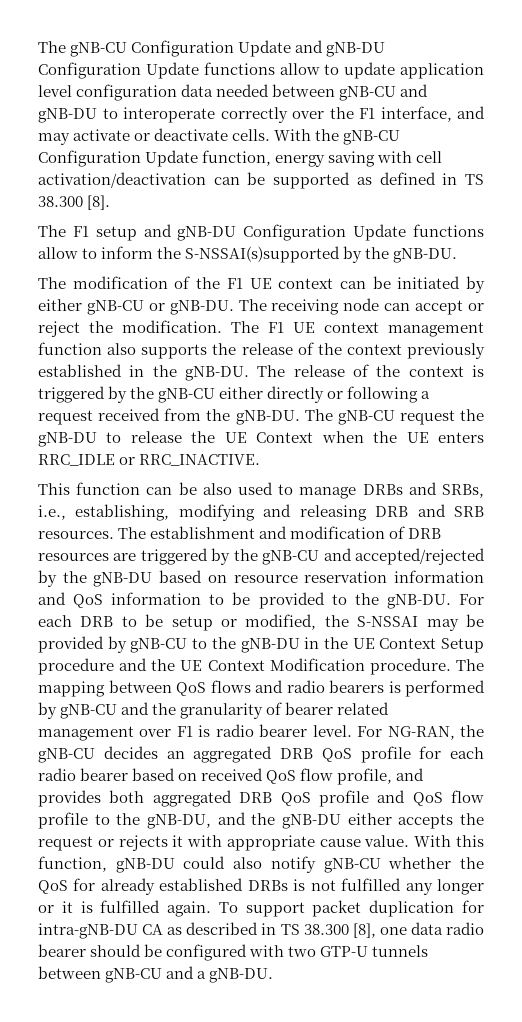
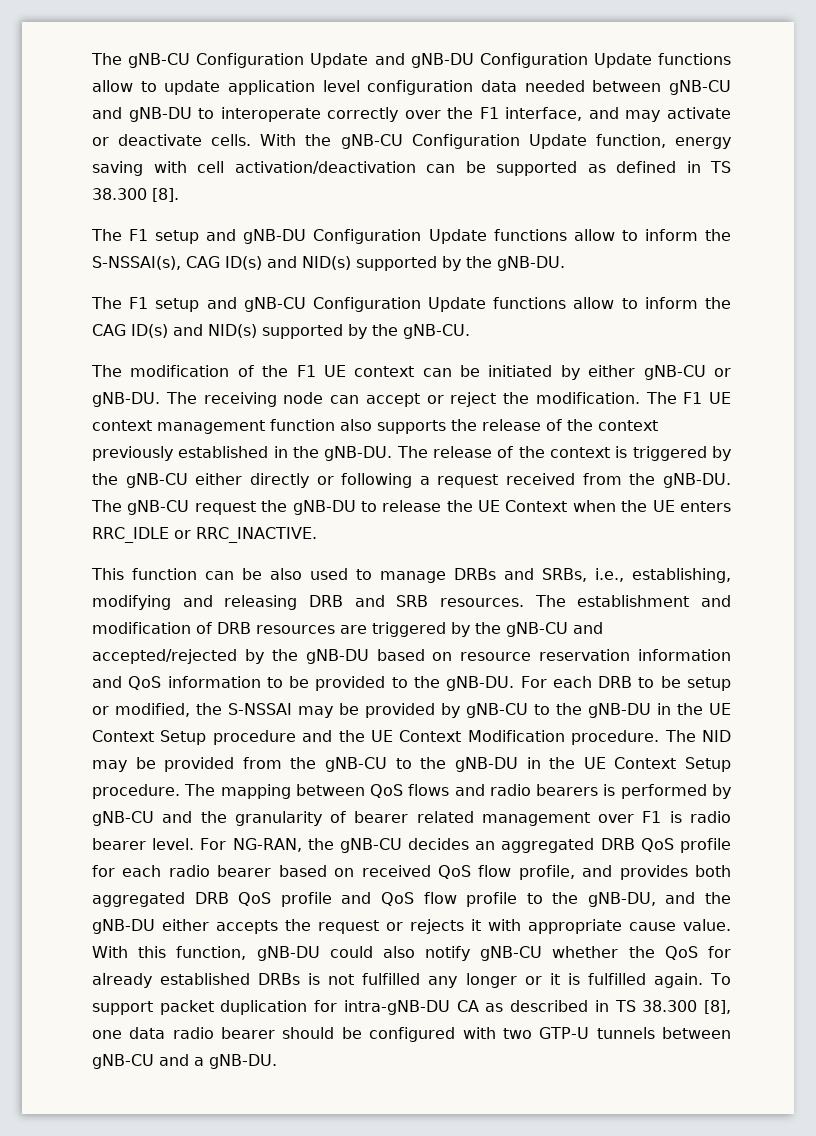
[185,246,458,263] S-NSSAI(s)supported by the gNB-DU. -> [92,256,565,271] [91,297,731,312] [92,324,470,339] S-NSSAI(s), CAG ID(s) and NID(s) supported by the gNB-DU. // The F1 setup and gNB-CU Configuration Update functions allow to inform the CAG ID(s) and NID(s) supported by the gNB-CU.
(485, 665) none -> [701,730,731,742] [92,757,732,772] [92,784,216,799] NID may be provided from the gNB-CU to the gNB-DU in the UE Context Setup procedure. The

